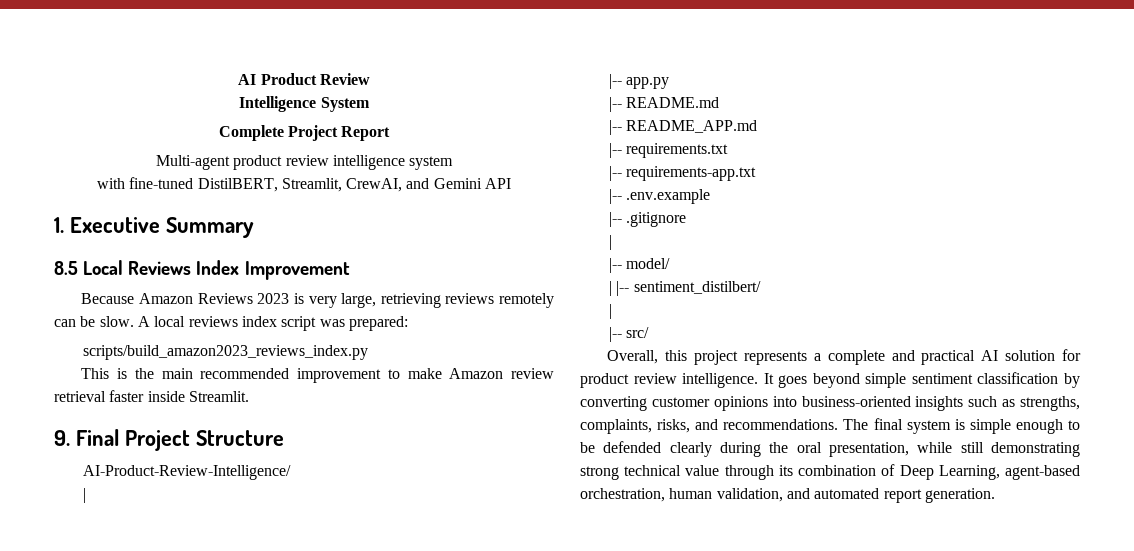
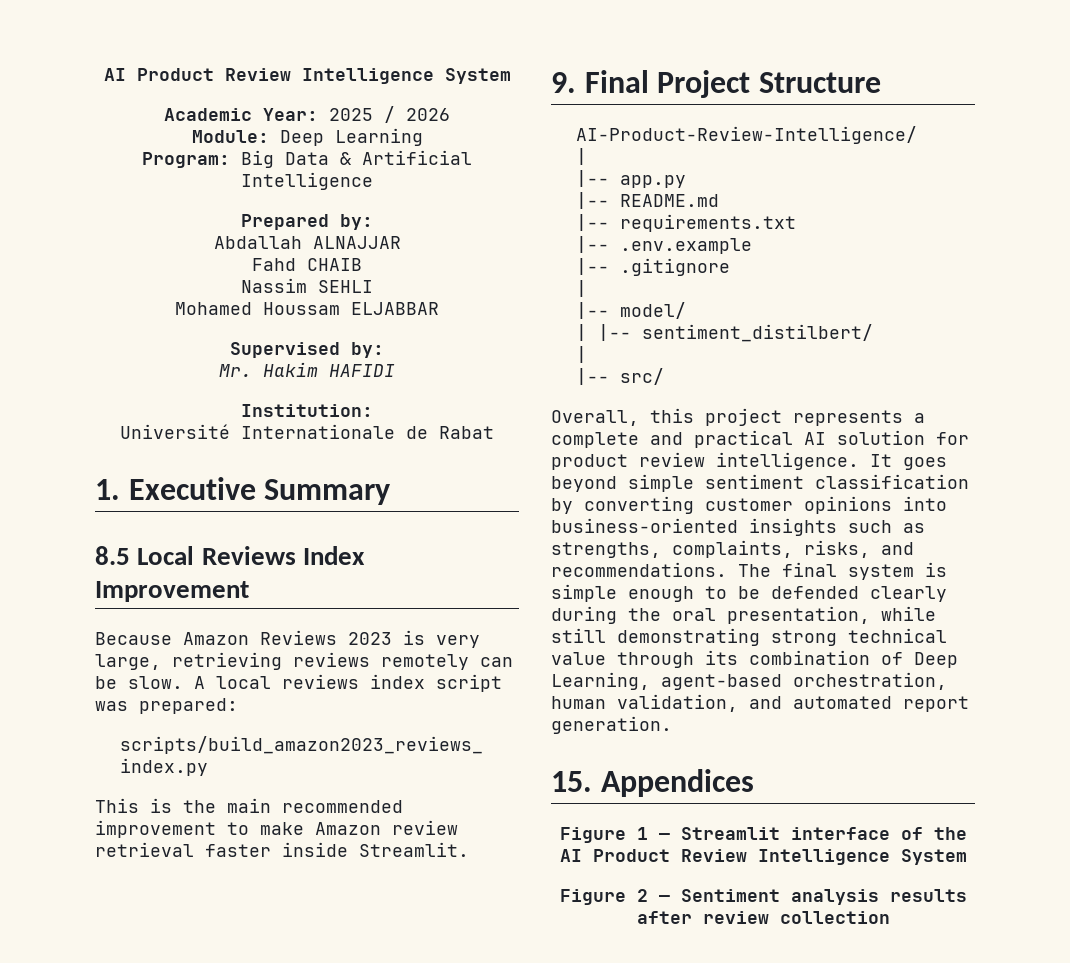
[238,73,370,85] [239,96,370,112] [218,125,391,141] [155,155,454,170] [96,177,512,192] AI Product Review // Intelligence System // Complete Project Report // Multi-agent product review intelligence system // with fine-tuned DistilBERT, Streamlit, CrewAI, and Gemini API -> [103,68,511,84] [164,106,450,123] [191,128,423,146] [142,150,472,168] [241,172,373,190] [241,214,373,230] [213,236,401,249] [252,258,362,271] [241,278,373,293] [175,302,439,315] [230,342,384,358] [219,362,395,377] [241,404,373,417] [120,424,494,439] AI Product Review Intelligence System // Academic Year: 2025 / 2026 // Module: Deep Learning // Program: Big Data & Artificial Intelligence // Prepared by: // Abdallah ALNAJJAR // Fahd CHAIB // Nassim SEHLI // Mohamed Houssam ELJABBAR // Supervised by: // Mr. Hakim HAFIDI // Institution: // Université Internationale de Rabat
[608,120,758,135] // |-- README_APP.md -> (720, 200) none
[608,166,757,181] // |-- requirements-app.txt -> (797, 223) none
(995, 495) none -> [551,769,754,797] [559,827,967,843] [559,849,967,865] [559,889,967,905] [636,911,890,924] // 15. Appendices // Figure 1 — Streamlit interface of the AI Product Review Intelligence System // Figure 2 — Sentiment analysis results after review collection

